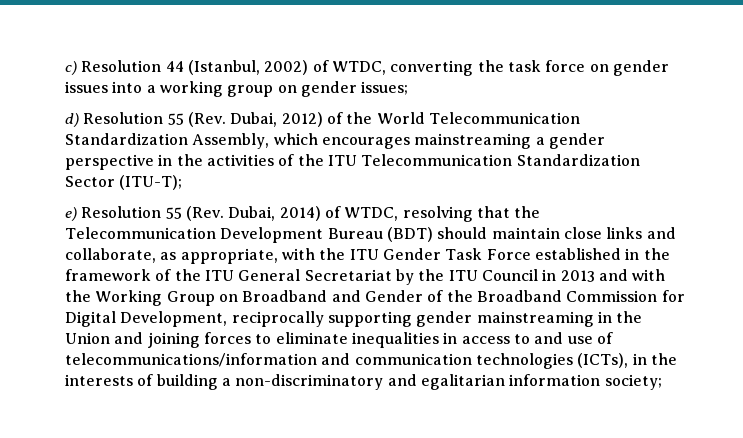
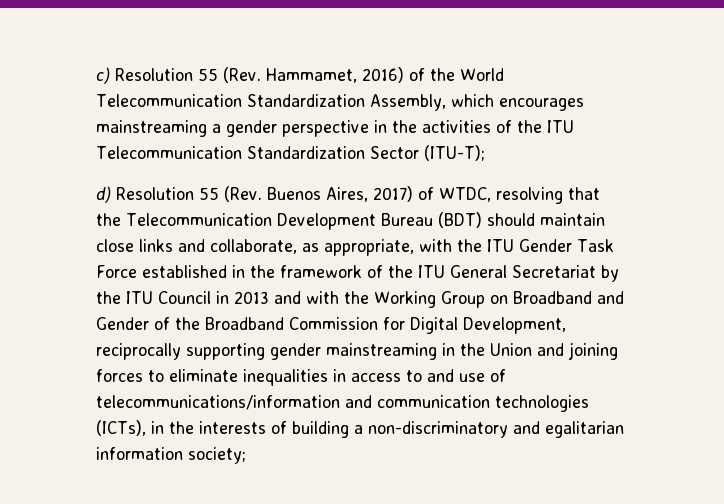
[165,60,669,76] [65,81,409,97] [65,112,323,127] 44 (Istanbul, 2002) of WTDC, converting the task force on gender issues into a working group on gender issues; // d) Resolution 55 (Rev. Dubai, 2012) -> [198,67,404,83] 55 (Rev. Hammamet, 2016)
[65,206,321,221] e) Resolution 55 (Rev. Dubai, 2014) -> [96,186,413,203] d) Resolution 55 (Rev. Buenos Aires, 2017)

